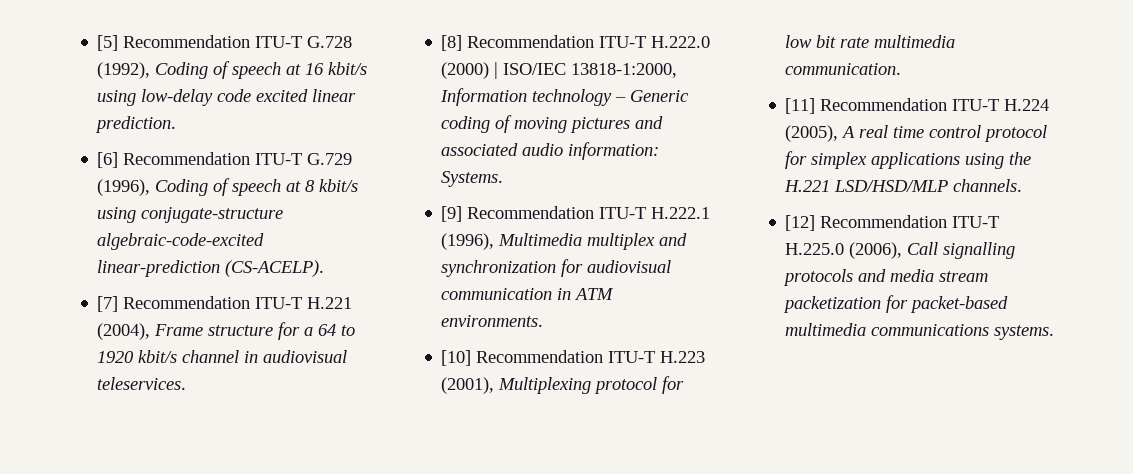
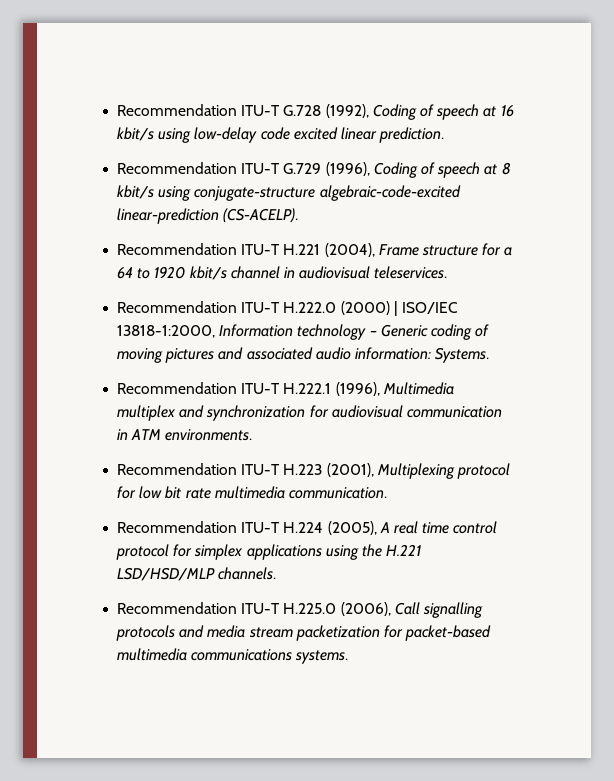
[97,35,119,51] [5] -> (117, 110) none
[97,152,119,168] [6] -> (445, 135) none
[97,296,119,312] [7] -> (299, 215) none
[441,35,463,51] [8] -> (448, 272) none
[441,206,463,222] [9] -> (490, 355) none
[441,350,472,366] [10] -> (253, 435) none
[785,98,816,114] [11] -> (387, 493) none
[785,215,816,231] [12] -> (277, 573) none

